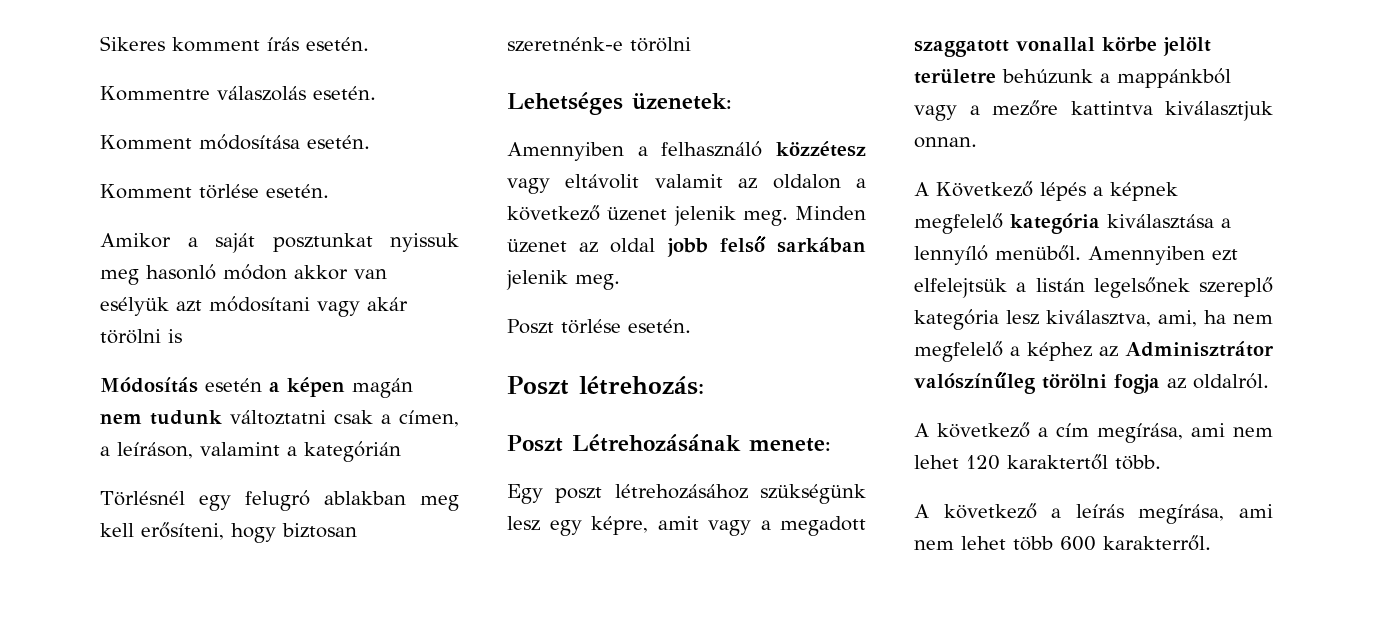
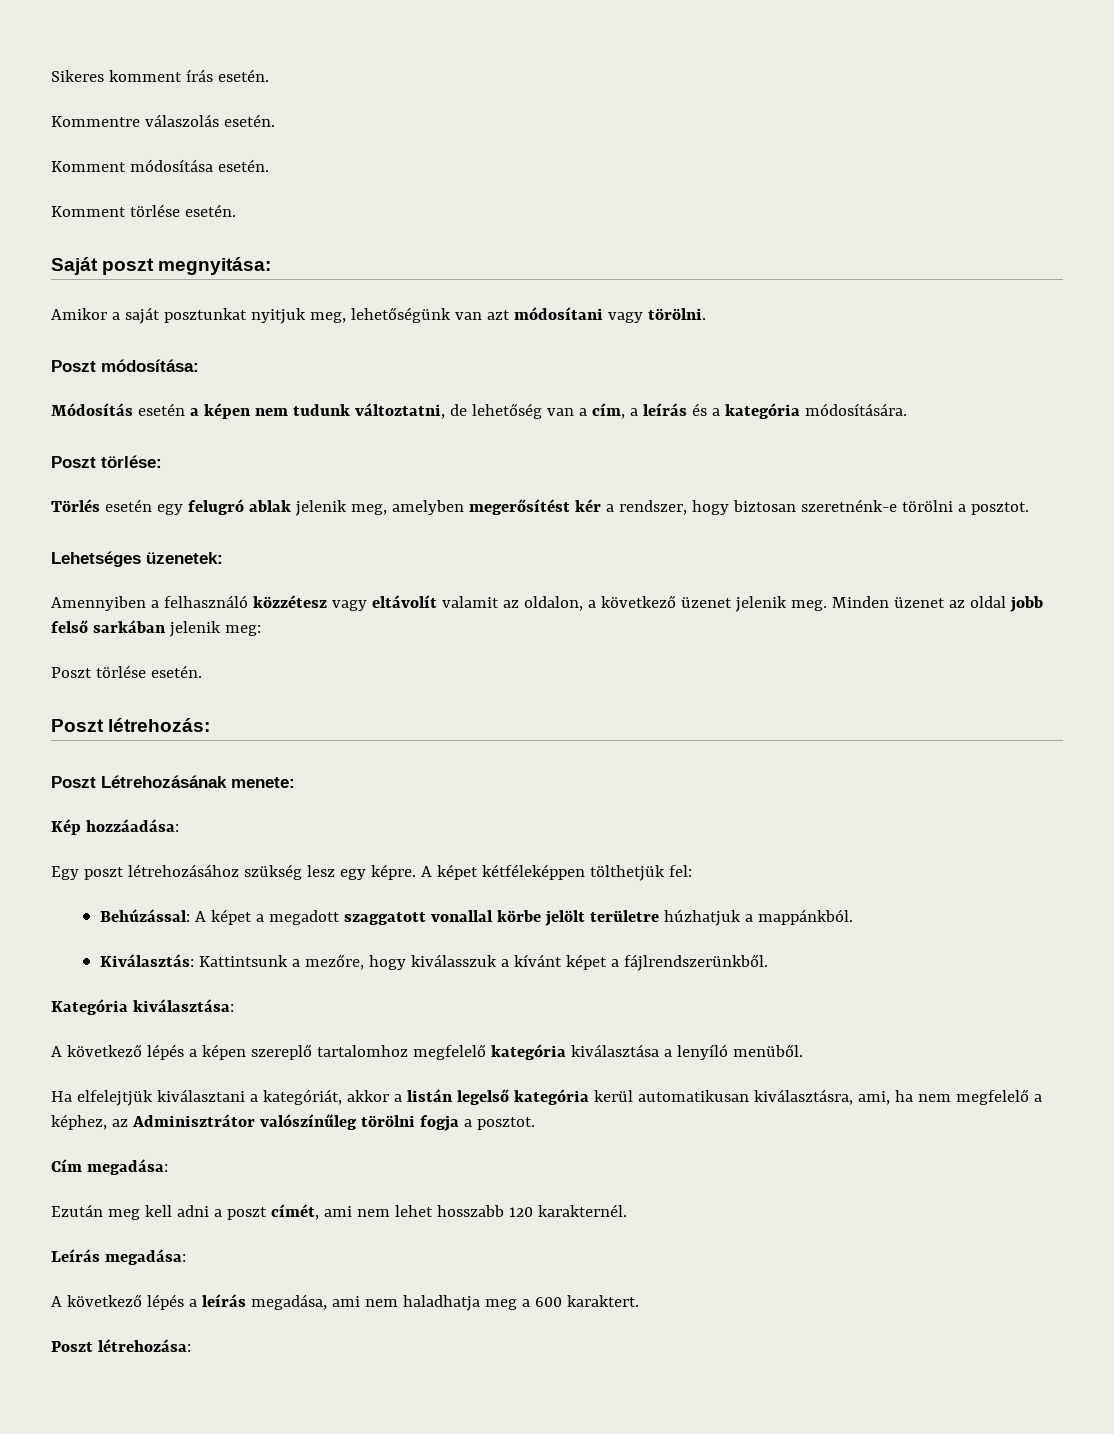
(329, 191) none -> [51,257,272,275] // Saját poszt megnyitása:
[390,233,459,252] [100,264,387,285] [100,296,408,317] [100,329,182,344] nyissuk meg hasonló módon akkor van esélyük azt módosítani vagy akár törölni is -> [250,307,706,324] [51,359,199,372] nyitjuk meg, lehetőségünk van azt módosítani vagy törölni. // Poszt módosítása:
[352,378,413,398] magán -> (251, 411) none
[230,410,459,427] [100,441,401,462] [100,490,459,511] [100,522,224,540] változtatni csak a címen, a leíráson, valamint a kategórián // Törlésnél egy felugró ablakban meg kell erősíteni, -> [354,403,907,419] [51,455,162,468] [51,499,687,516] változtatni, de lehetőség van a cím, a leírás és a kategória módosítására. // Poszt törlése: // Törlés esetén egy felugró ablak jelenik meg, amelyben megerősítést kér a rendszer,
(691, 44) none -> [957,502,1029,515] a posztot.
[565,174,640,189] eltávolit -> [371,595,437,608] eltávolít
[772,174,841,189] oldalon -> [523,596,583,611] oldalon,
[575,274,620,290] meg. -> [224,625,261,636] meg:
(831, 445) none -> [51,819,179,835] // Kép hozzáadása:
[760,484,866,504] szükségünk -> [243,864,302,880] szükség
[591,516,751,536] képre, amit vagy -> [370,864,692,881] [99,909,252,925] képre. A képet kétféleképpen tölthetjük fel: // Behúzással: A képet
[1002,68,1231,88] [914,100,1273,121] [914,137,977,148] [914,181,1178,201] behúzunk a mappánkból vagy a mezőre kattintva kiválasztjuk onnan. // A Következő lépés a képnek -> [663,909,853,926] [99,954,768,971] [51,999,234,1015] [51,1044,408,1060] húzhatjuk a mappánkból. // Kiválasztás: Kattintsunk a mezőre, hogy kiválasszuk a kívánt képet a fájlrendszerünkből. // Kategória kiválasztása: // A következő lépés a képen szereplő tartalomhoz
[914,245,988,265] lennyíló -> [676,1044,728,1060] lenyíló
[1088,246,1238,265] [914,277,1273,298] [914,309,1151,330] Amennyiben ezt elfelejtsük a listán legelsőnek szereplő kategória lesz kiválasztva, -> [51,1089,853,1106] // Ha elfelejtjük kiválasztani a kategóriát, akkor a listán legelső kategória kerül automatikusan kiválasztásra,
[1027,342,1092,361] képhez -> [51,1114,107,1130] képhez,
[1167,373,1269,389] [914,422,1273,443] [914,454,1161,470] [914,503,1273,524] [914,535,1211,551] az oldalról. // A következő a cím megírása, ami nem lehet 120 karaktertől több. // A következő a leírás megírása, ami nem lehet több 600 karakterről. -> [463,1117,535,1130] [51,1159,168,1175] [51,1204,627,1220] [51,1249,186,1265] [51,1294,639,1311] [51,1339,191,1352] a posztot. // Cím megadása: // Ezután meg kell adni a poszt címét, ami nem lehet hosszabb 120 karakternél. // Leírás megadása: // A következő lépés a leírás megadása, ami nem haladhatja meg a 600 karaktert. // Poszt létrehozása:

